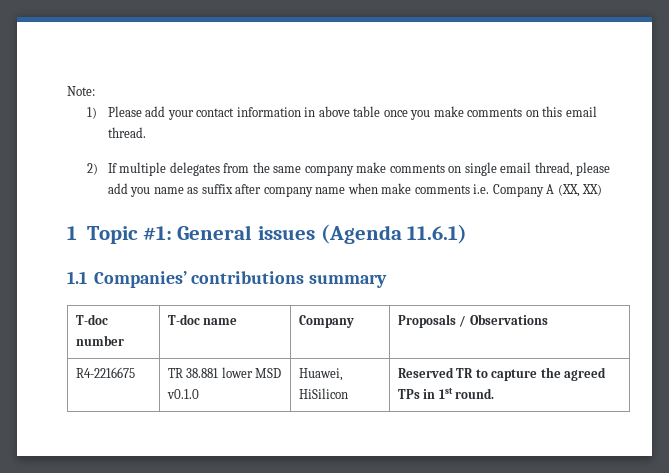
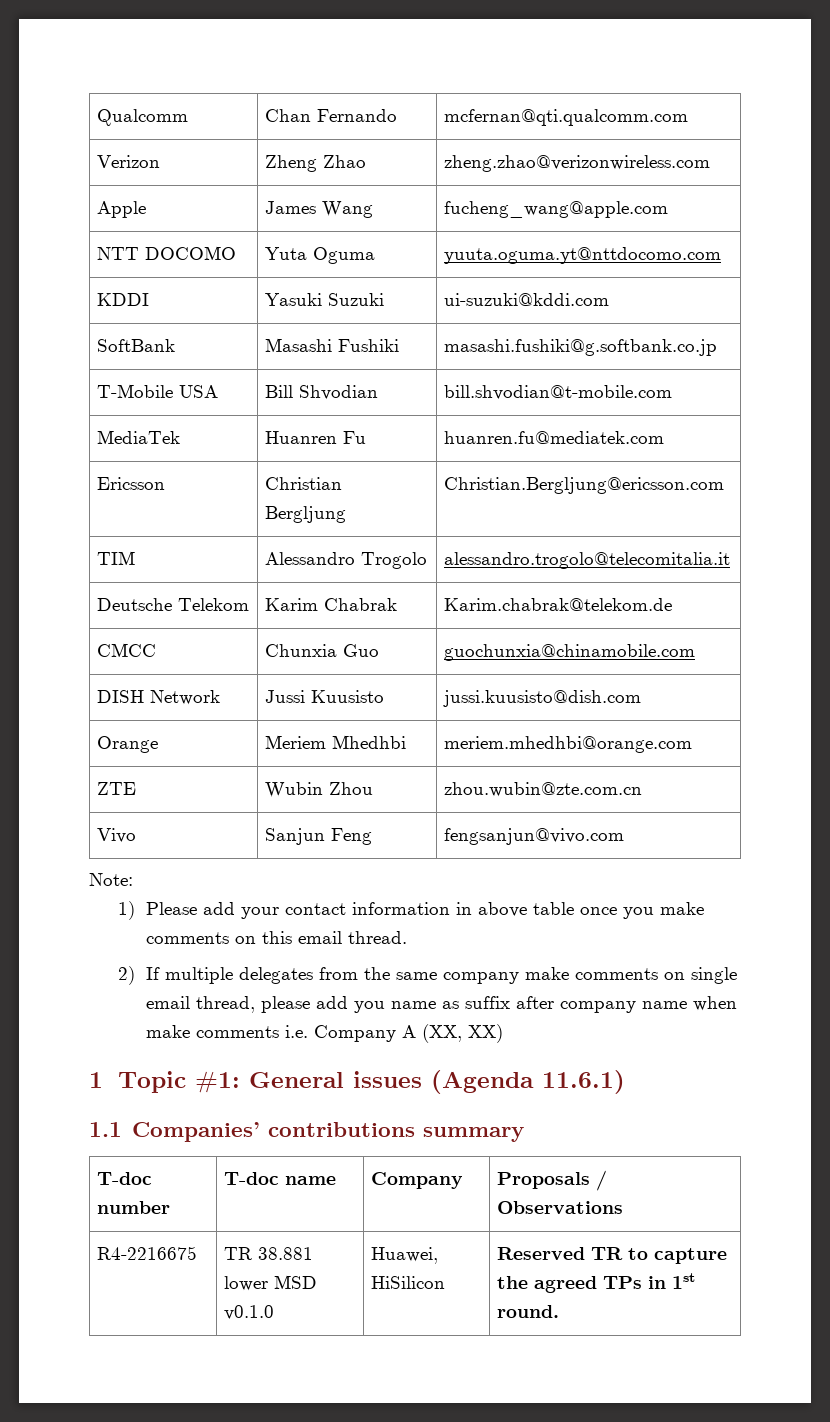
(67, 91) none -> [97,109,189,126] [265,109,398,122] [444,109,689,126] [97,155,161,168] [265,155,367,172] [444,155,711,172] [97,201,147,218] [265,201,374,218] [444,201,669,218] [97,246,237,260] [265,247,376,264] [444,247,722,264] [97,293,150,306] [265,293,385,306] [444,293,610,306] [97,339,176,352] [265,338,400,352] [444,339,718,356] [97,384,219,398] [265,385,379,400] [444,385,673,400] [97,430,181,444] [265,431,367,444] [444,431,665,444] [97,477,166,490] [265,477,343,490] [265,506,347,523] [444,477,725,494] [97,551,136,565] [265,552,428,569] [444,552,731,569] [97,598,250,611] [265,598,398,611] [444,598,673,611] [97,643,157,657] [265,644,380,657] [444,644,696,661] [97,690,221,705] [265,690,385,703] [443,690,642,707] [97,736,159,753] [265,735,407,749] [444,736,693,753] [97,782,137,795] [265,782,374,798] [444,782,643,797] [97,828,137,843] [265,828,373,845] [444,828,625,845] Qualcomm | Chan Fernando | mcfernan@qti.qualcomm.com // Verizon | Zheng Zhao | zheng.zhao@verizonwireless.com // Apple | James Wang | fucheng_wang@apple.com // NTT DOCOMO | Yuta Oguma | yuuta.oguma.yt@nttdocomo.com // KDDI | Yasuki Suzuki | ui-suzuki@kddi.com // SoftBank | Masashi Fushiki | masashi.fushiki@g.softbank.co.jp // T-Mobile USA | Bill Shvodian | bill.shvodian@t-mobile.com // MediaTek | Huanren Fu | huanren.fu@mediatek.com // Ericsson | Christian Bergljung | Christian.Bergljung@ericsson.com // TIM | Alessandro Trogolo | alessandro.trogolo@telecomitalia.it // Deutsche Telekom | Karim Chabrak | Karim.chabrak@telekom.de // CMCC | Chunxia Guo | guochunxia@chinamobile.com // DISH Network | Jussi Kuusisto | jussi.kuusisto@dish.com // Orange | Meriem Mhedhbi | meriem.mhedhbi@orange.com // ZTE | Wubin Zhou | zhou.wubin@zte.com.cn // Vivo | Sanjun Feng | fengsanjun@vivo.com //

